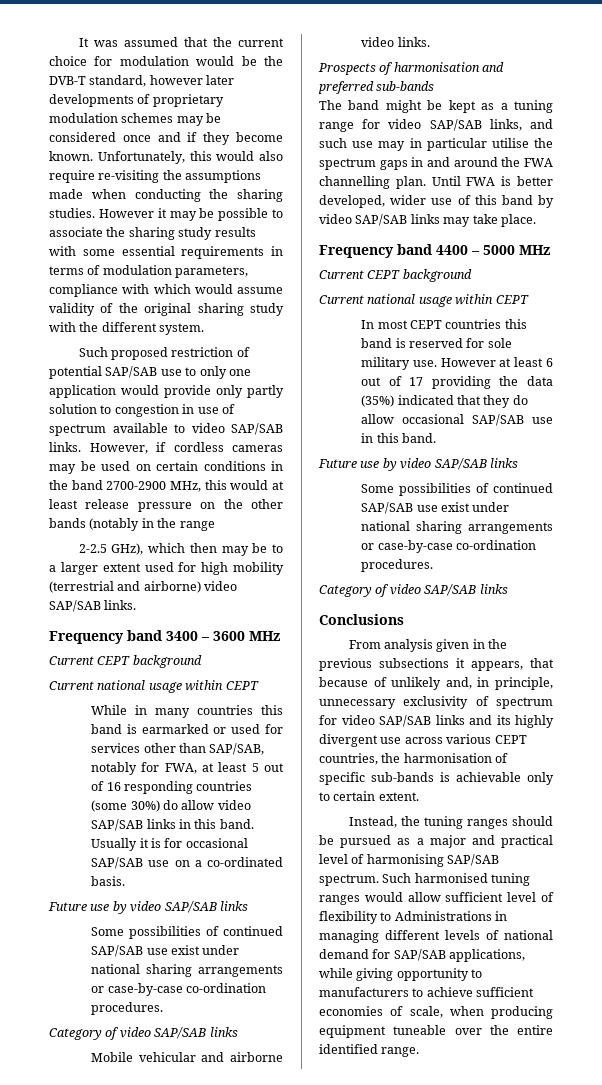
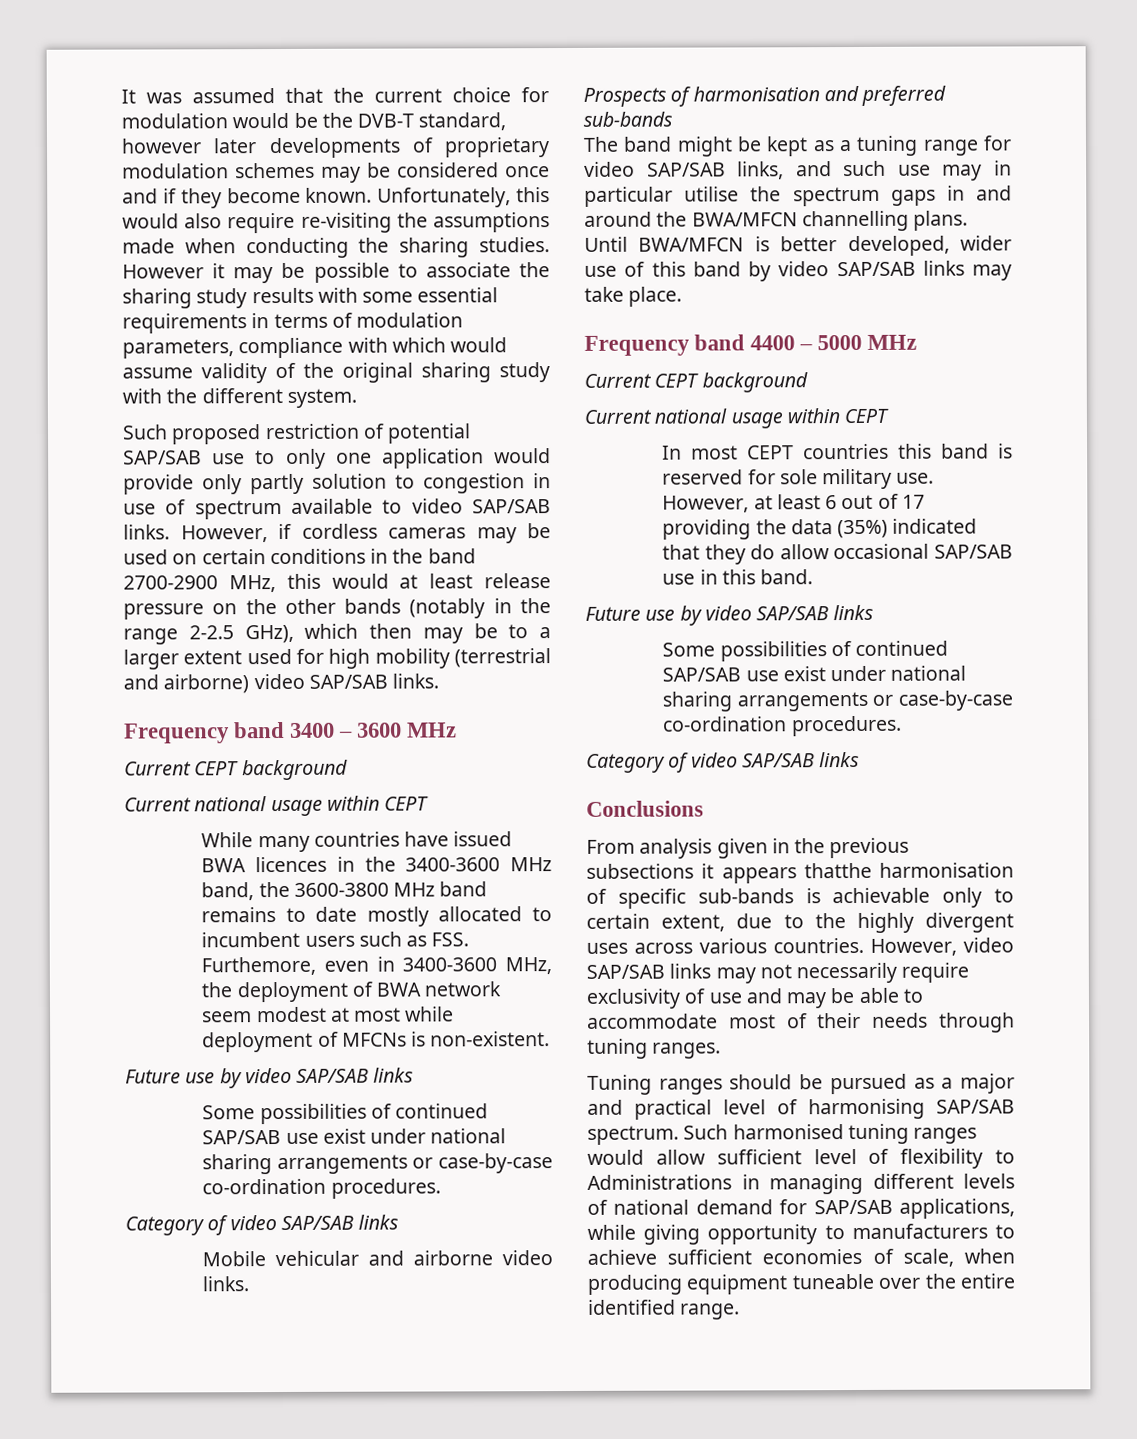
(215, 526) // -> (178, 636) none
[135,705,148,715] in -> (254, 840) none
[261,705,283,715] [91,724,283,734] [91,743,265,755] [91,762,284,775] [91,781,253,794] [91,800,251,812] [91,819,254,831] [91,838,248,851] [91,857,283,869] [91,876,126,886] this band is earmarked or used for services other than SAP/SAB, notably for FWA, at least 5 out of 16 responding countries (some 30%) do allow video SAP/SAB links in this band. Usually it is for occasional SAP/SAB use on a co-ordinated basis. -> [404,831,513,847] [201,856,552,873] [201,881,488,901] [201,906,552,927] [201,931,470,948] [201,956,552,976] [201,981,502,1003] [202,1006,455,1023] [202,1031,551,1053] have issued BWA licences in the 3400-3600 MHz band, the 3600-3800 MHz band remains to date mostly allocated to incumbent users such as FSS. Furthemore, even in 3400-3600 MHz, the deployment of BWA network seem modest at most while deployment of MFCNs is non-existent.
[524,158,553,167] [319,176,496,189] FWA channelling plan. Until FWA -> [691,210,969,232] [584,236,745,252] BWA/MFCN channelling plans. Until BWA/MFCN
[440,358,496,367] However -> [662,495,750,513] However,
[471,658,554,671] [319,677,553,690] [319,696,553,709] [319,715,554,728] [319,734,527,747] [319,753,401,765] appears, that because of unlikely and, in principle, unnecessary exclusivity of spectrum for video SAP/SAB links and its highly divergent use across various CEPT countries, the -> [721,862,872,884] appears thatthe
[378,792,419,801] [348,816,463,829] extent. // Instead, the tuning -> [661,912,1014,933] [586,937,1014,956] [586,962,970,984] [586,987,923,1009] [587,1012,1015,1033] [587,1038,722,1059] [587,1074,652,1095] extent, due to the highly divergent uses across various countries. However, video SAP/SAB links may not necessarily require exclusivity of use and may be able to accommodate most of their needs through tuning ranges. // Tuning

